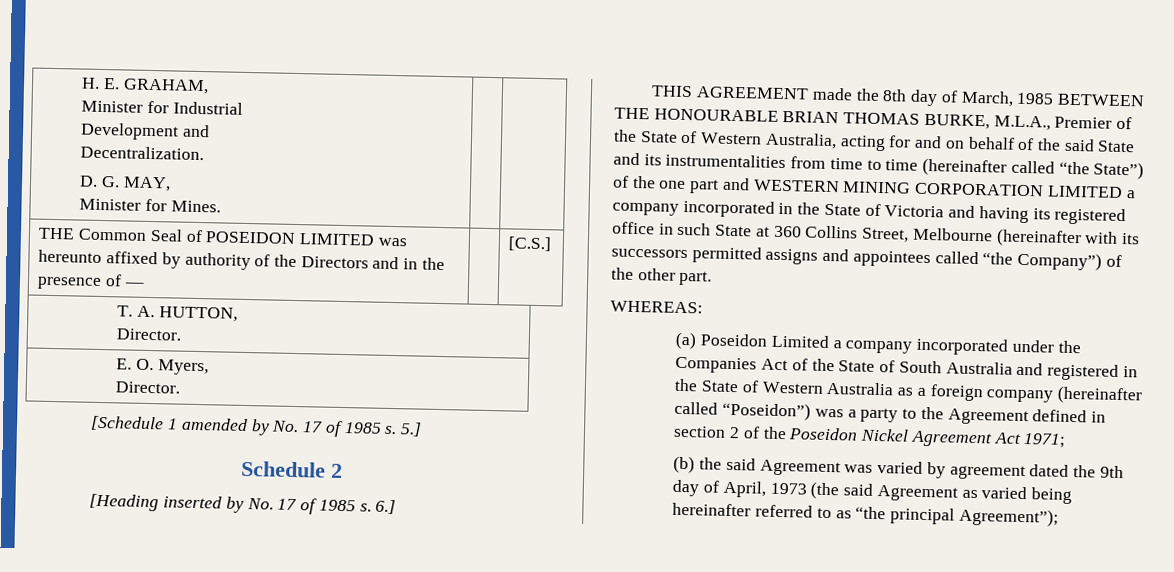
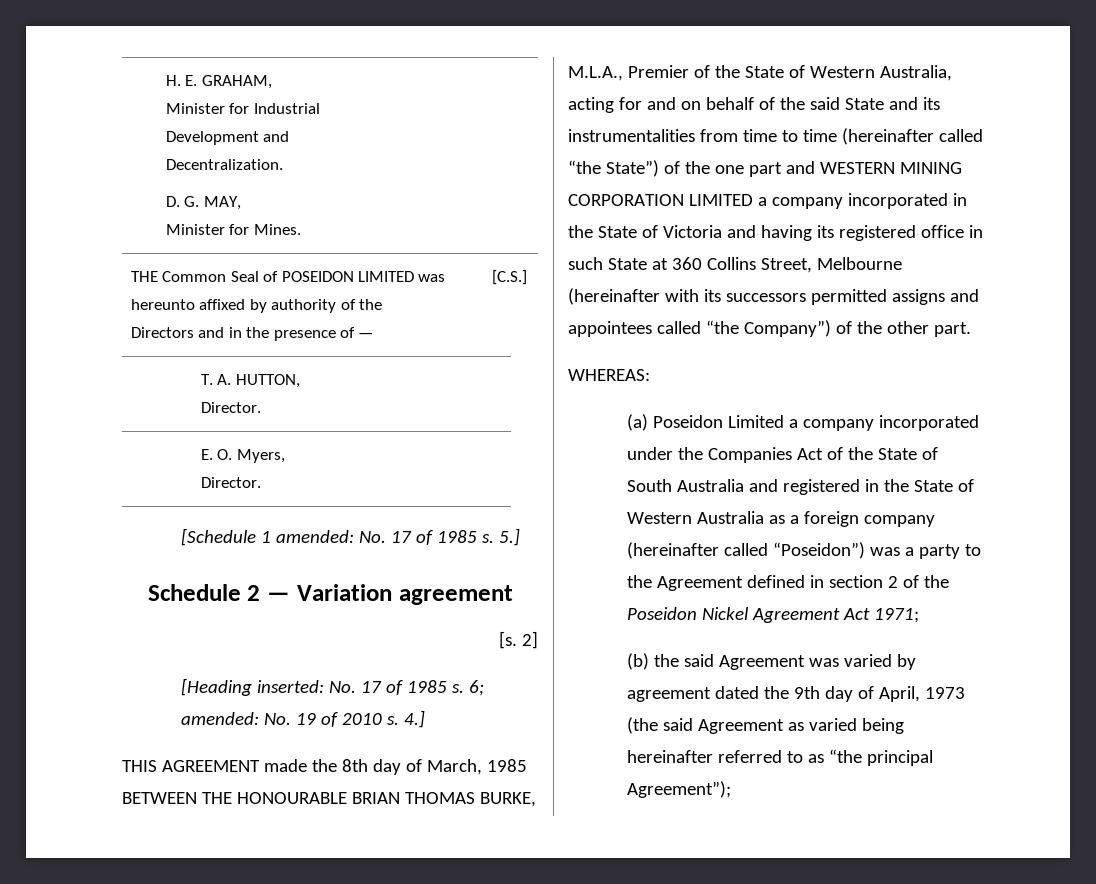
[180,417,270,436] amended by -> [275,530,354,543] amended:
(343, 470) none -> [267,584,513,605] [499,631,538,649] — Variation agreement // [s. 2]
[163,495,397,515] inserted by No. 17 of 1985 s. 6.] -> [256,680,484,696] [180,710,425,728] inserted: No. 17 of 1985 s. 6; amended: No. 19 of 2010 s. 4.]

